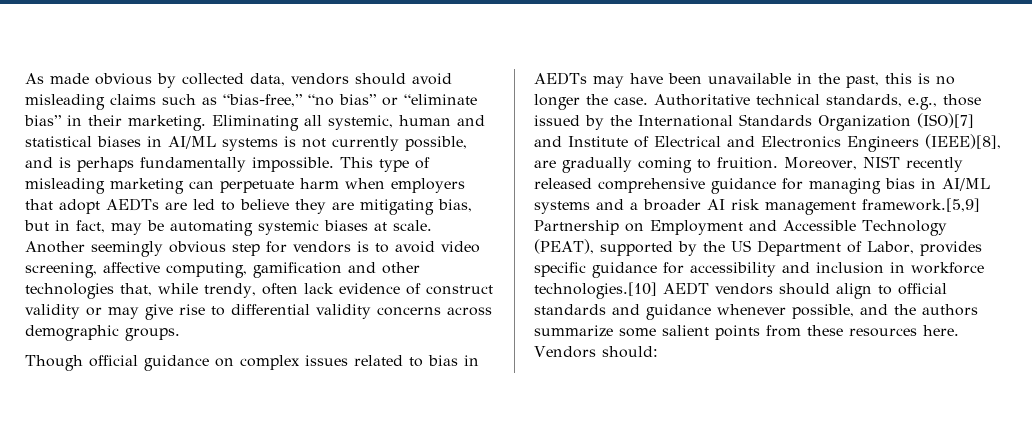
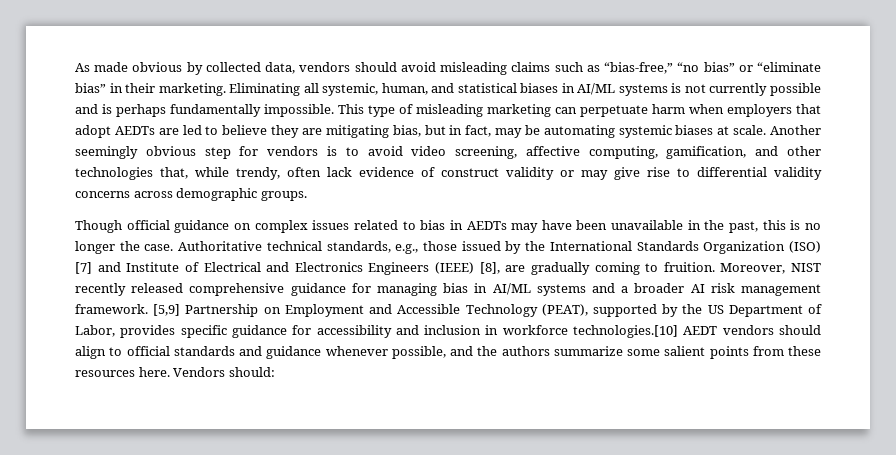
[399,115,451,126] human -> [381,83,428,95] human,
[405,136,467,151] possible, -> [770,83,821,96] possible
[253,262,342,278] gamification -> [666,146,747,159] gamification,
[917,113,974,128] (ISO)[7] -> [788,241,821,253] [75,262,92,274] (ISO) [7]
[925,134,1001,149] (IEEE)[8], -> [435,262,500,274] (IEEE) [8],
[862,198,980,212] framework.[5,9] -> [75,304,181,316] framework. [5,9]

